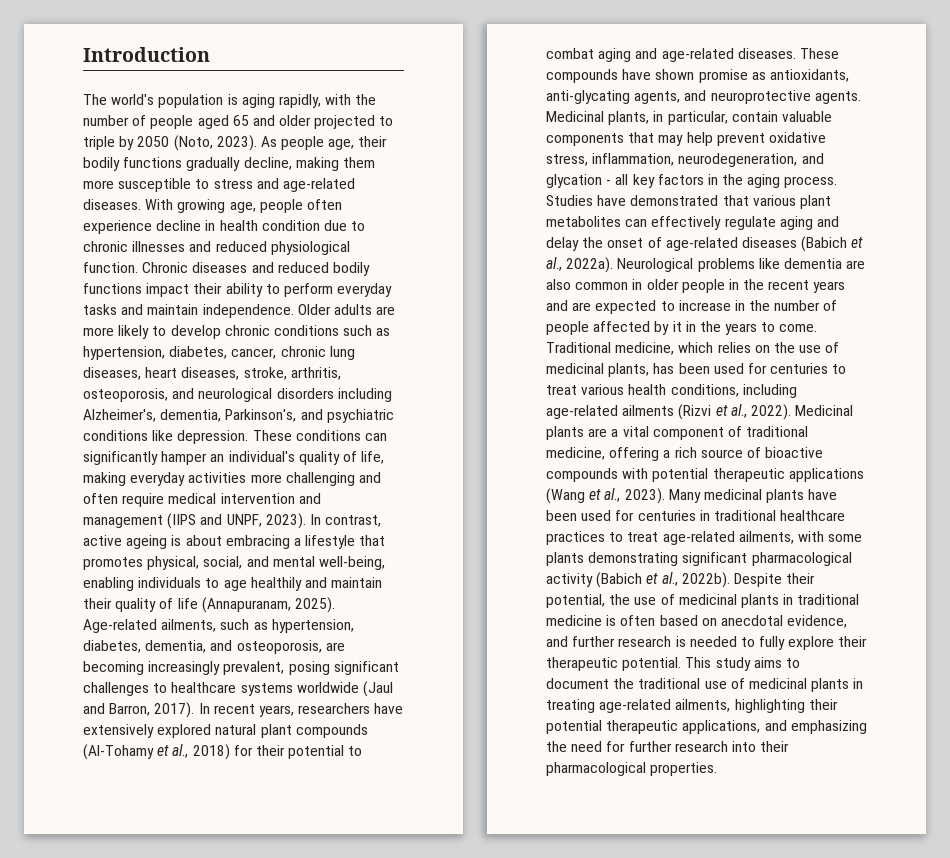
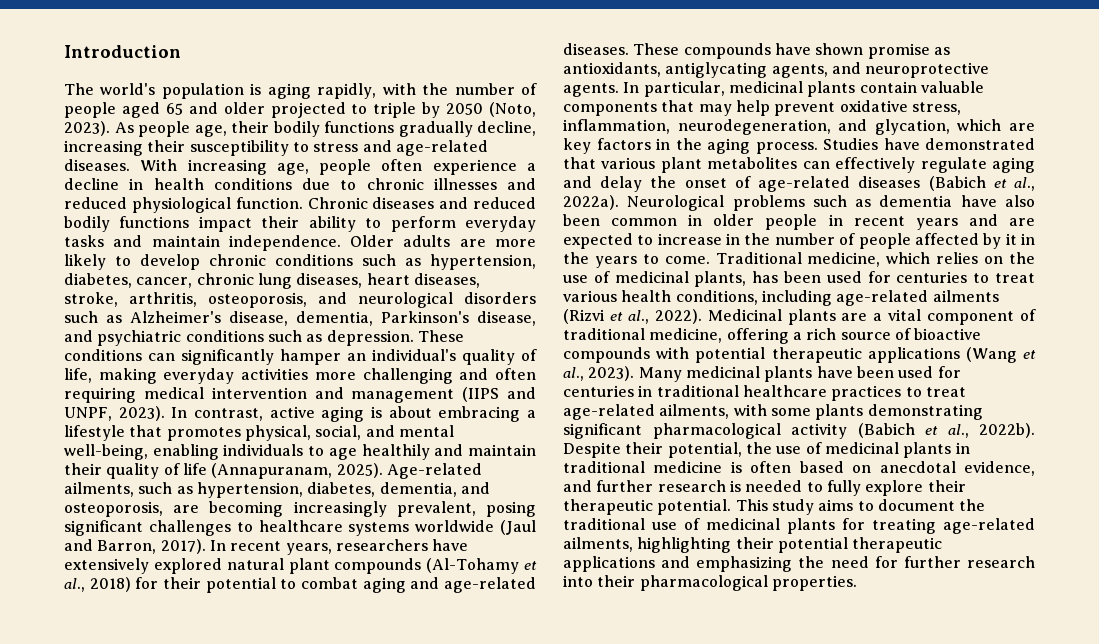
[295,157,375,171] [83,178,192,192] making them more susceptible -> [64,140,289,156] increasing their susceptibility
[177,199,226,213] growing -> [187,159,267,175] increasing
(152, 227) none -> [527,163,536,171] a
[261,220,320,231] condition -> [213,178,292,190] conditions
[337,388,392,402] [83,409,297,422] including Alzheimer's, dementia, Parkinson's, -> [64,311,536,326] such as Alzheimer's disease, dementia, Parkinson's disease,
[152,430,174,441] like -> [267,330,323,342] such as
[122,493,165,507] require -> [64,387,136,403] requiring
[126,535,168,549] ageing -> [321,406,365,422] aging
[546,90,630,104] anti-glycating -> [665,62,768,78] antiglycating
[546,111,728,125] Medicinal plants, in particular, -> [623,81,856,97] In particular, medicinal plants
[546,174,629,188] glycation - all -> [874,119,1035,135] glycation, which are
[758,258,866,269] [546,279,571,290] like dementia are also -> [812,195,1035,207] [563,214,600,226] such as dementia have also been
[743,279,765,290] the -> (843, 220) none
[853,678,864,689] in -> [842,518,865,530] for
[682,720,761,734] applications, -> [563,556,655,572] applications

